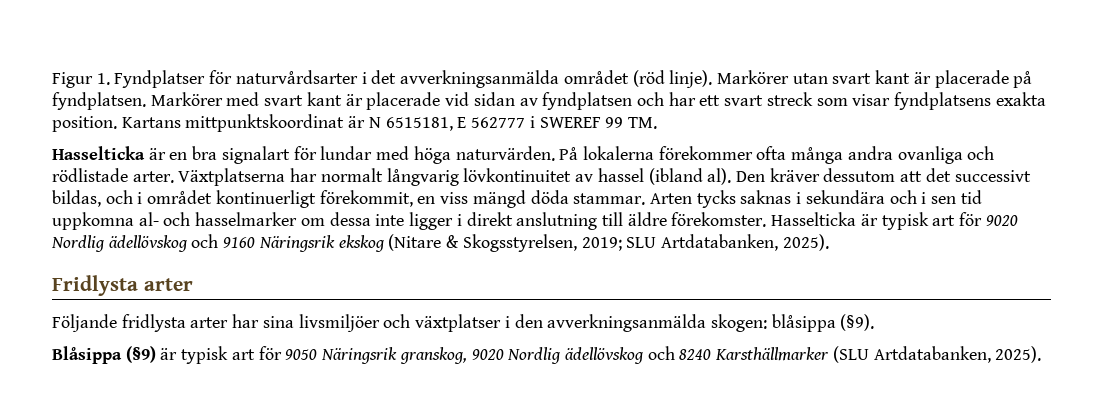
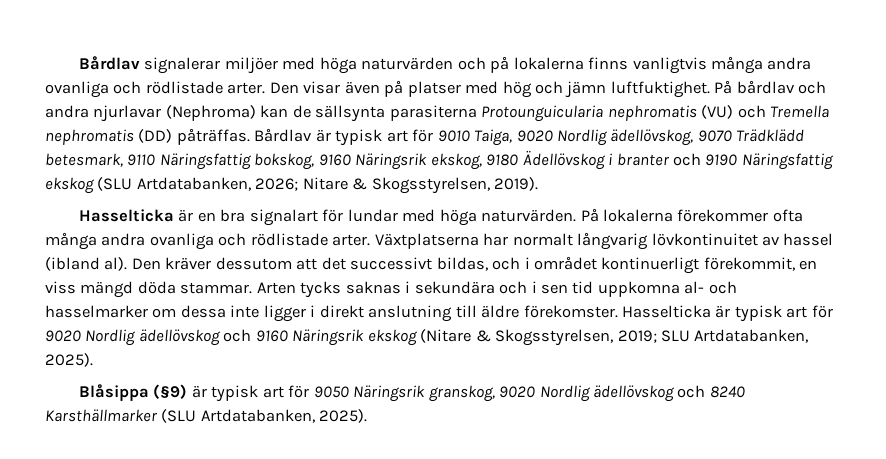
[52,70,1033,88] [52,92,1046,110] [52,114,657,132] Figur 1. Fyndplatser för naturvårdsarter i det avverkningsanmälda området (röd linje). Markörer utan svart kant är placerade på fyndplatsen. Markörer med svart kant är placerade vid sidan av fyndplatsen och har ett svart streck som visar fyndplatsens exakta position. Kartans mittpunktskoordinat är N 6515181, E 562777 i SWEREF 99 TM. -> [78,56,812,74] [45,80,827,98] [45,105,830,122] [45,128,805,146] [45,150,833,170] [45,177,539,194] Bårdlav signalerar miljöer med höga naturvärden och på lokalerna finns vanligtvis många andra ovanliga och rödlistade arter. Den visar även på platser med hög och jämn luftfuktighet. På bårdlav och andra njurlavar (Nephroma) kan de sällsynta parasiterna Protounguicularia nephromatis (VU) och Tremella nephromatis (DD) påträffas. Bårdlav är typisk art för 9010 Taiga, 9020 Nordlig ädellövskog, 9070 Trädklädd betesmark, 9110 Näringsfattig bokskog, 9160 Näringsrik ekskog, 9180 Ädellövskog i branter och 9190 Näringsfattig ekskog (SLU Artdatabanken, 2026; Nitare & Skogsstyrelsen, 2019).
[52,275,193,296] [52,314,875,332] // Fridlysta arter // Följande fridlysta arter har sina livsmiljöer och växtplatser i den avverkningsanmälda skogen: blåsippa (§9). -> (93, 360) none

